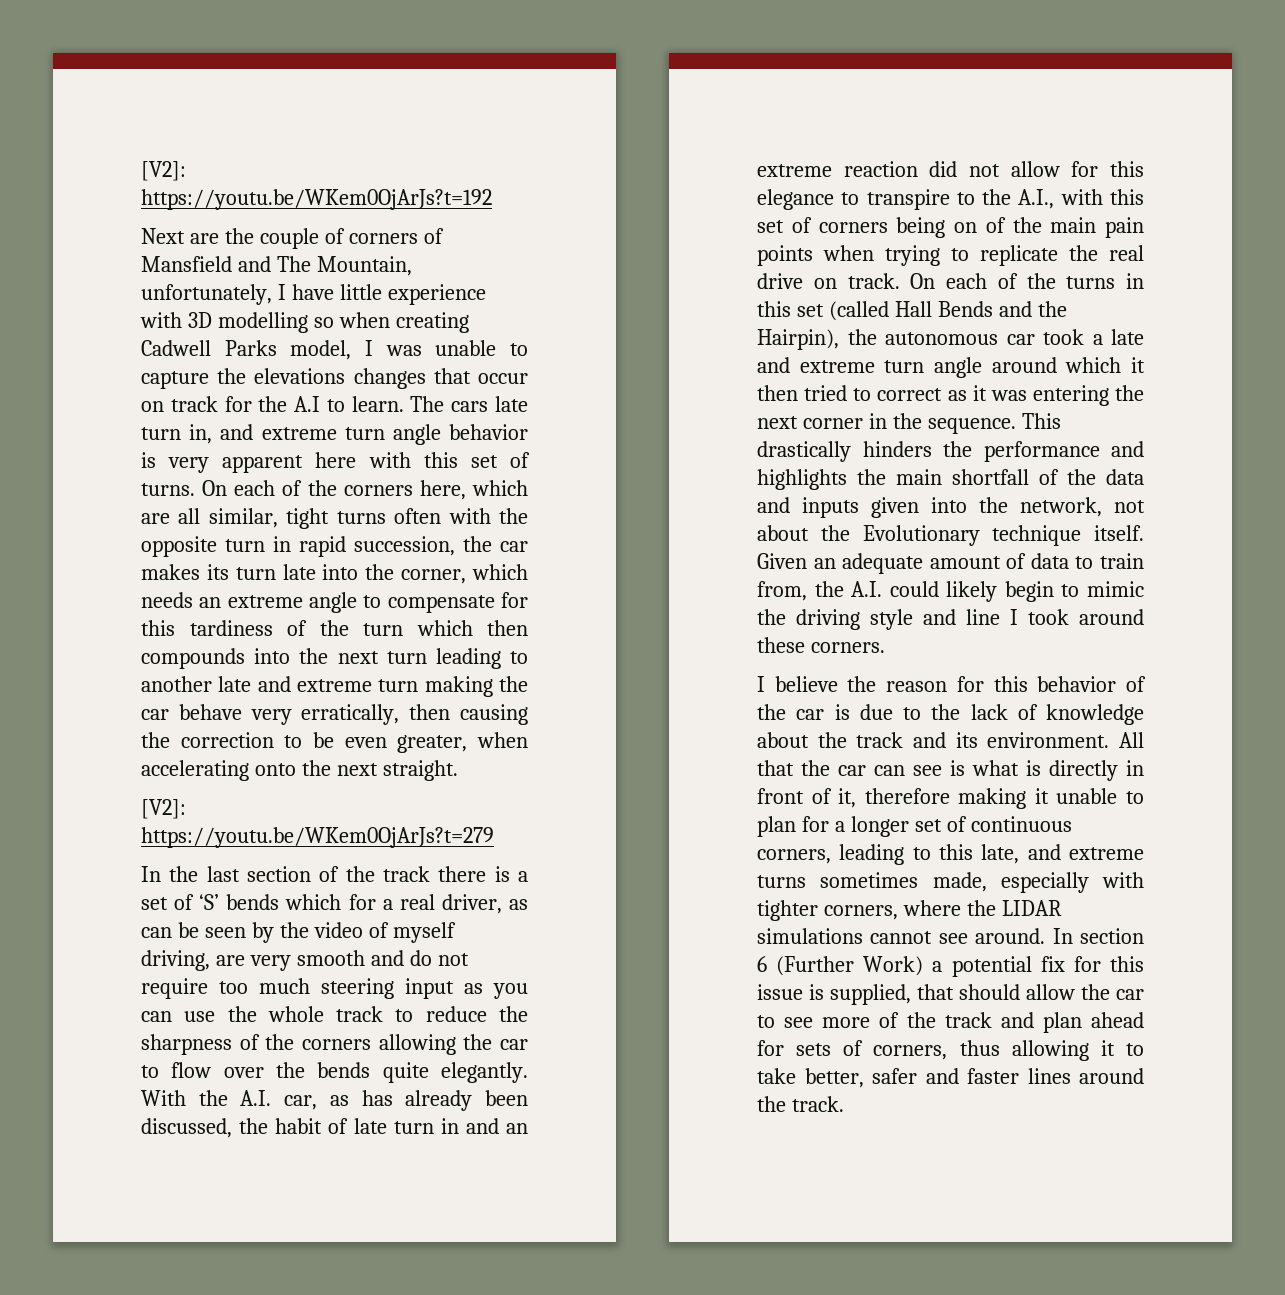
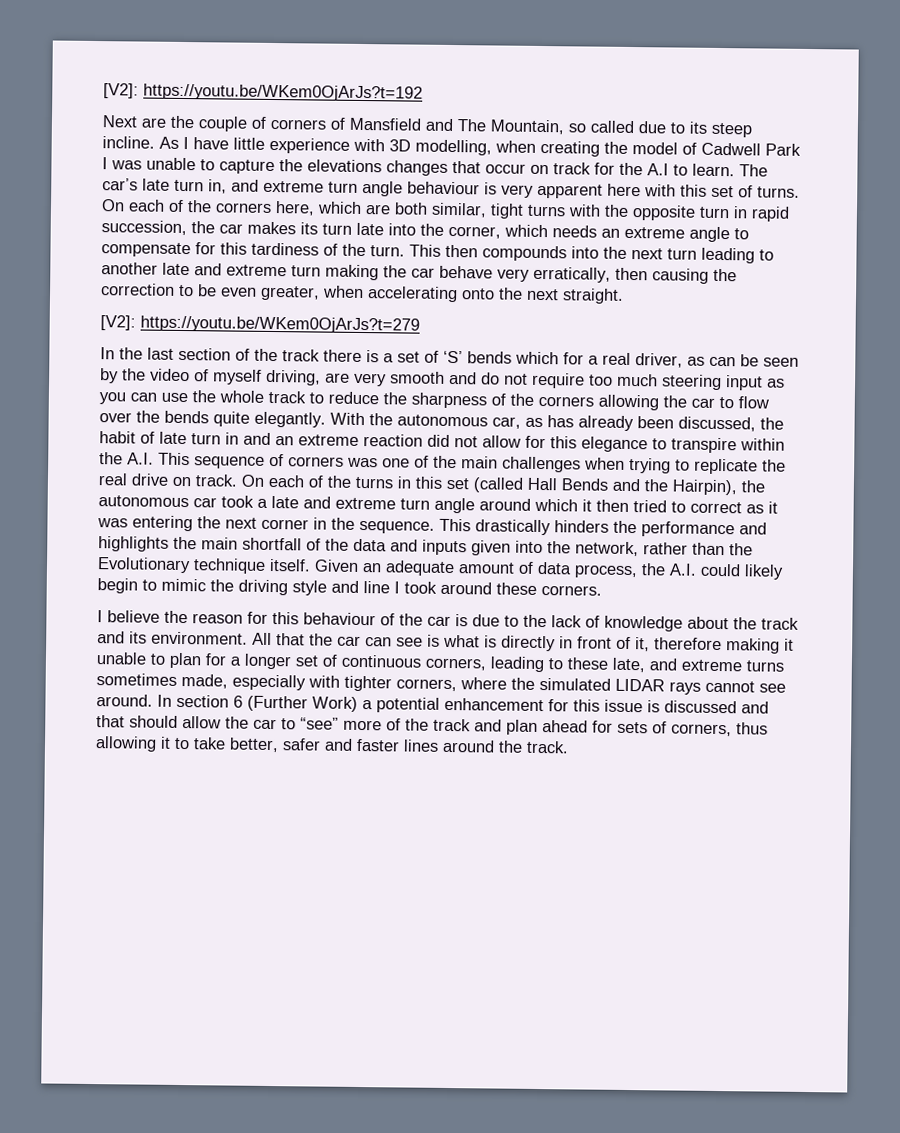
[141,284,272,305] unfortunately, -> [568,120,752,138] [102,136,179,149] so called due to its steep incline. As
[217,312,469,333] [141,340,352,360] modelling so when creating Cadwell Parks model, -> [415,139,801,157] modelling, when creating the model of Cadwell Park
[451,401,489,412] cars -> [102,178,138,191] car’s
[449,424,528,440] behavior -> [407,181,480,195] behaviour
[178,508,201,524] all -> [394,202,428,215] both
[394,508,442,524] often -> (566, 210) none
[363,620,473,636] turn which -> [370,244,441,257] turn. This
[240,1090,272,1106] A.I. -> [397,414,488,427] autonomous
[956,189,1144,209] [757,217,977,238] to the A.I., with this set of corners being on -> [740,438,785,451] [99,452,410,469] within the A.I. This sequence of corners was one
[1105,217,1144,238] [757,245,813,266] pain points -> [502,456,581,473] challenges
[1114,500,1145,513] [757,525,809,541] not about -> [643,542,725,556] rather than
[1075,553,1144,569] [757,581,807,601] to train from, -> [574,564,638,579] process,
[1037,676,1117,692] behavior -> [303,612,376,626] behaviour
[939,844,973,860] this -> [567,657,608,670] these
[1001,900,1062,916] [757,928,863,944] LIDAR simulations -> [539,678,701,695] simulated LIDAR rays
[1040,956,1065,972] fix -> [444,697,544,712] enhancement
[830,984,911,1005] supplied, -> [664,700,769,714] discussed and
[784,1017,814,1028] see -> [300,717,339,730] “see”

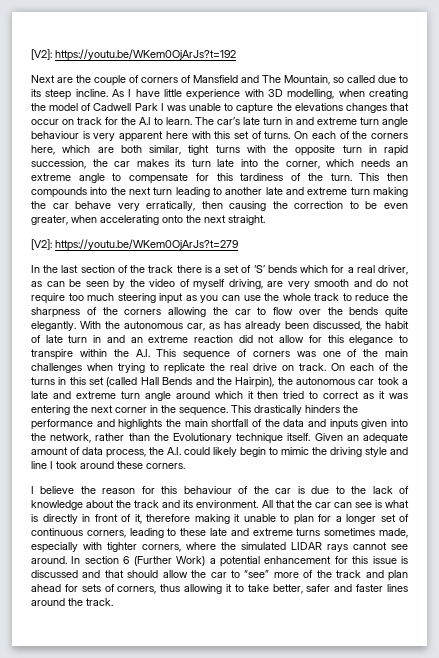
[208,179,227,194] in, -> [285,117,293,125] in
[612,657,645,673] late, -> [210,528,228,536] late

